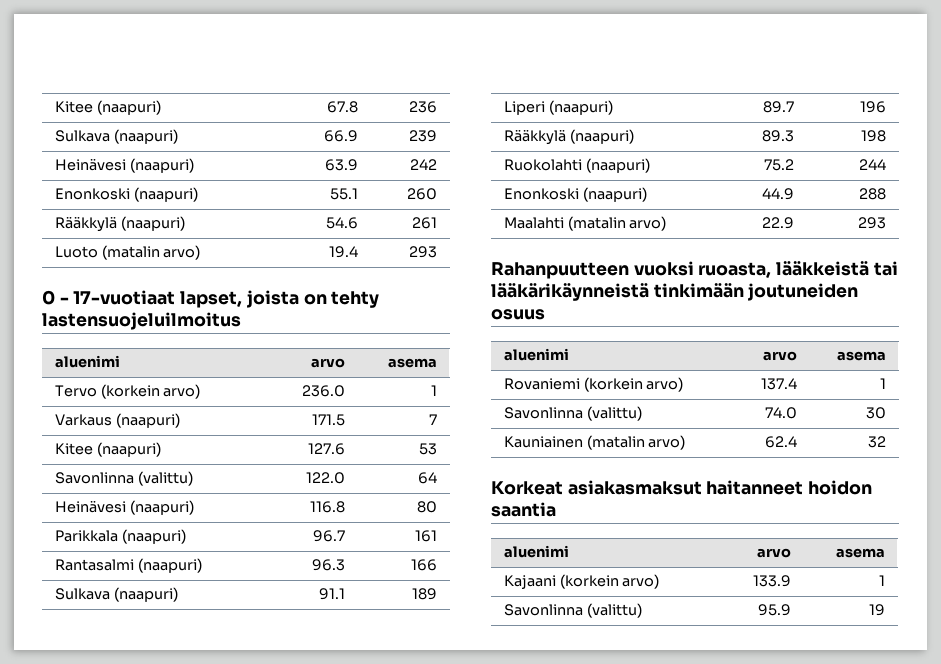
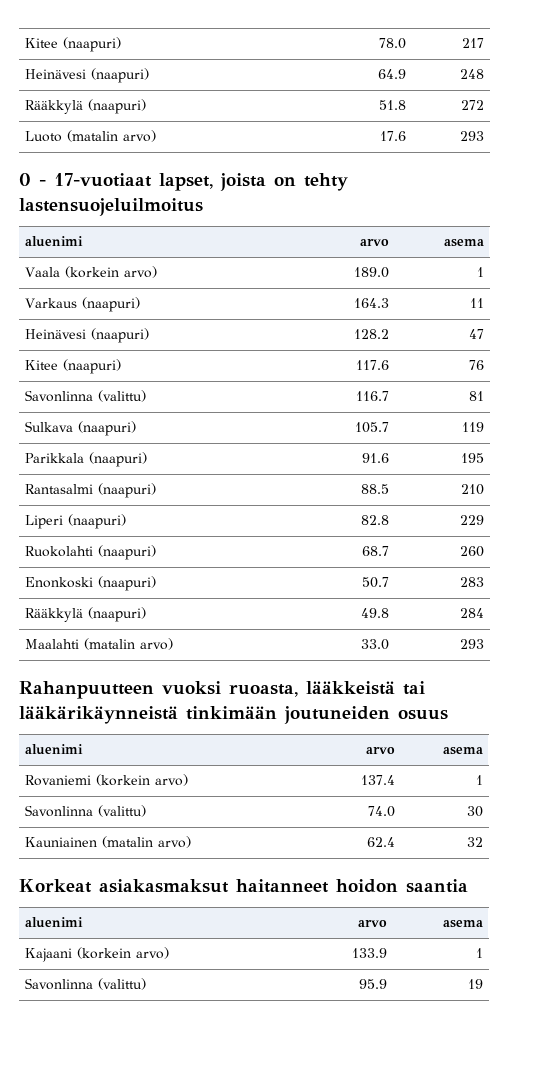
[54,100,161,115] [327,101,359,113] [409,101,438,113] [54,129,178,144] [324,130,359,142] [409,130,438,142] [54,158,194,173] [325,159,359,171] [410,159,438,170] [54,187,198,202] [330,188,359,200] [407,188,438,200] [54,216,185,232] [326,217,359,229] [412,217,438,229] Kitee (naapuri) | 67.8 | 236 // Sulkava (naapuri) | 66.9 | 239 // Heinävesi (naapuri) | 63.9 | 242 // Enonkoski (naapuri) | 55.1 | 260 // Rääkkylä (naapuri) | 54.6 | 261 -> [24,37,121,52] [379,38,407,49] [462,38,485,48] [24,68,149,83] [378,69,407,79] [460,69,485,79] [24,99,146,114] [379,100,407,110] [461,100,485,110] Kitee (naapuri) | 78.0 | 217 // Heinävesi (naapuri) | 64.9 | 248 // Rääkkylä (naapuri) | 51.8 | 272
[329,246,359,258] 19.4 -> [380,131,407,141] 17.6
[54,384,201,399] [302,385,346,397] Tervo (korkein arvo) | 236.0 -> [24,266,157,278] [354,267,390,278] Vaala (korkein arvo) | 189.0
[312,414,346,426] [429,414,438,425] [54,442,161,457] [308,443,346,455] [419,443,438,455] [54,471,193,486] [306,472,346,484] [418,472,438,484] [54,500,194,515] [310,501,346,513] [417,501,438,513] 171.5 | 7 // Kitee (naapuri) | 127.6 | 53 // Savonlinna (valittu) | 122.0 | 64 // Heinävesi (naapuri) | 116.8 | 80 -> [354,298,390,308] [470,298,485,308] [24,328,149,343] [354,329,390,339] [469,329,485,339] [24,359,121,374] [356,360,390,370] [469,360,485,370] [24,390,146,402] [356,391,390,401] [469,391,485,401] [24,421,136,436] [355,422,390,433] [462,422,485,432] 164.3 | 11 // Heinävesi (naapuri) | 128.2 | 47 // Kitee (naapuri) | 117.6 | 76 // Savonlinna (valittu) | 116.7 | 81 // Sulkava (naapuri) | 105.7 | 119
[313,530,346,542] [415,530,438,542] 96.7 | 161 -> [362,453,390,463] [461,453,485,463] 91.6 | 195
[312,559,346,571] [411,559,438,571] [54,587,178,602] [319,588,346,600] [412,588,438,600] [503,100,613,115] [763,101,795,113] [860,101,887,113] [503,129,634,145] [762,130,795,142] [861,130,887,142] [503,158,650,173] [764,159,795,171] [859,159,887,170] [503,187,647,202] [762,188,795,200] [859,188,887,200] 96.3 | 166 // Sulkava (naapuri) | 91.1 | 189 // Liperi (naapuri) | 89.7 | 196 // Rääkkylä (naapuri) | 89.3 | 198 // Ruokolahti (naapuri) | 75.2 | 244 // Enonkoski (naapuri) | 44.9 | 288 -> [361,484,390,494] [461,484,485,495] [24,514,126,529] [361,515,390,525] [460,515,485,525] [24,545,156,560] [362,546,390,556] [460,546,485,557] [24,576,156,591] [362,577,390,588] [460,577,485,587] [24,607,146,622] [361,608,390,618] [460,608,485,618] 88.5 | 210 // Liperi (naapuri) | 82.8 | 229 // Ruokolahti (naapuri) | 68.7 | 260 // Enonkoski (naapuri) | 50.7 | 283 // Rääkkylä (naapuri) | 49.8 | 284
[762,217,795,229] 22.9 -> [361,639,390,650] 33.0

